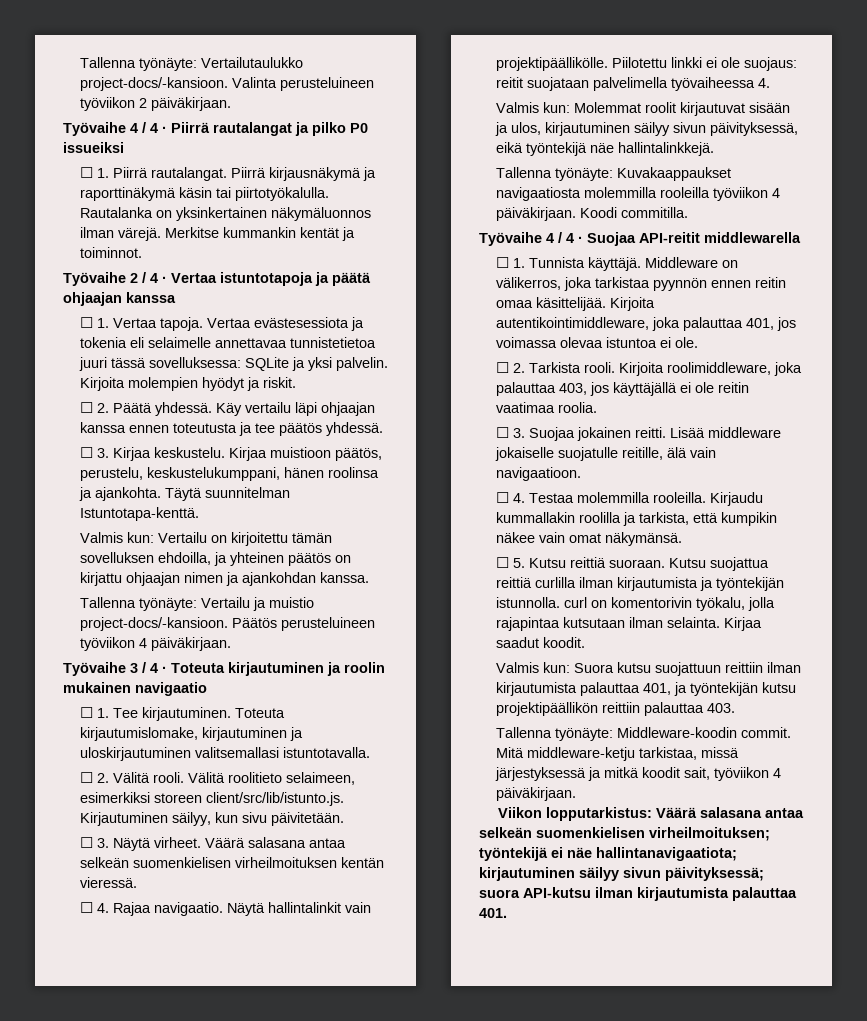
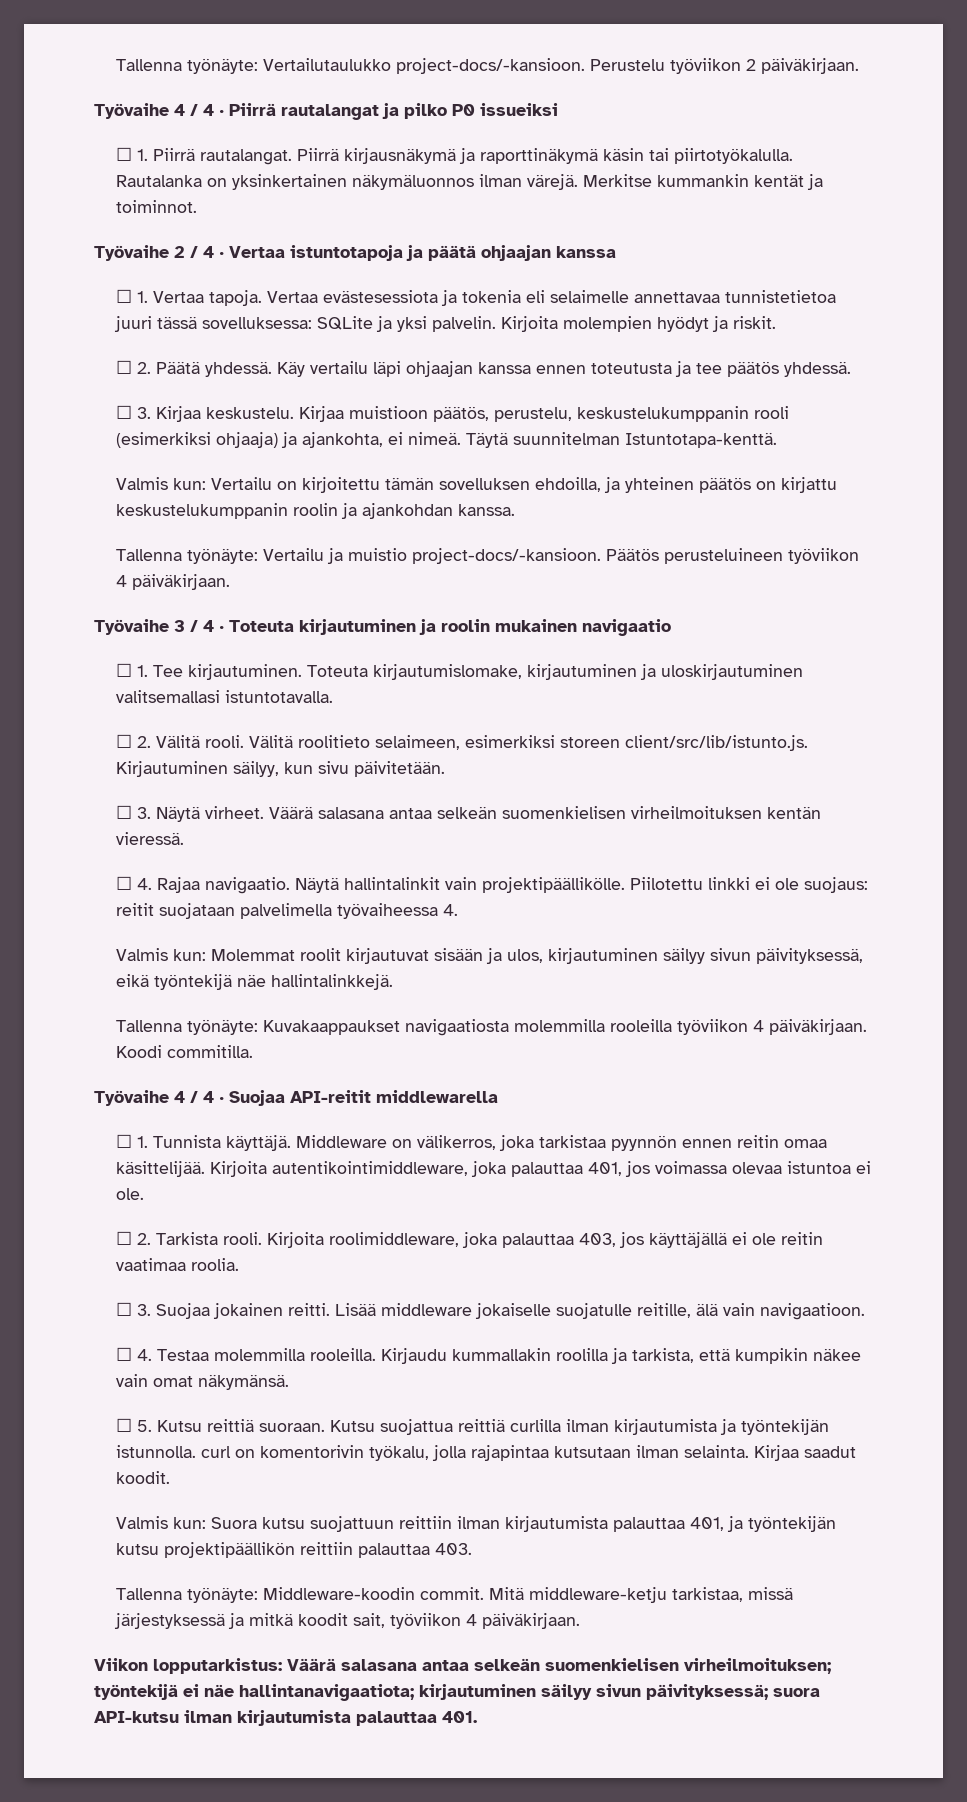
[231,77,374,91] Valinta perusteluineen -> [590,59,666,71] Perustelu
[146,467,379,481] [78,487,161,501] keskustelukumppani, hänen roolinsa ja ajankohta. -> [577,406,790,422] [116,432,462,448] keskustelukumppanin rooli (esimerkiksi ohjaaja) ja ajankohta, ei nimeä.
[125,572,223,586] ohjaajan nimen -> [116,503,339,519] keskustelukumppanin roolin

